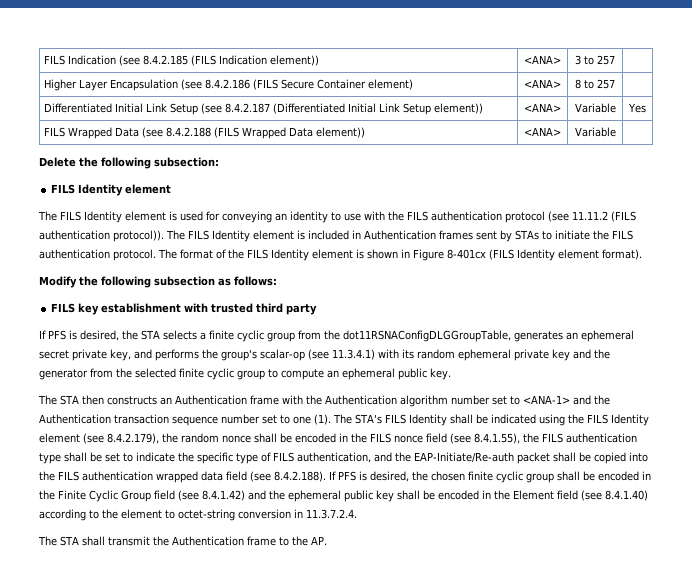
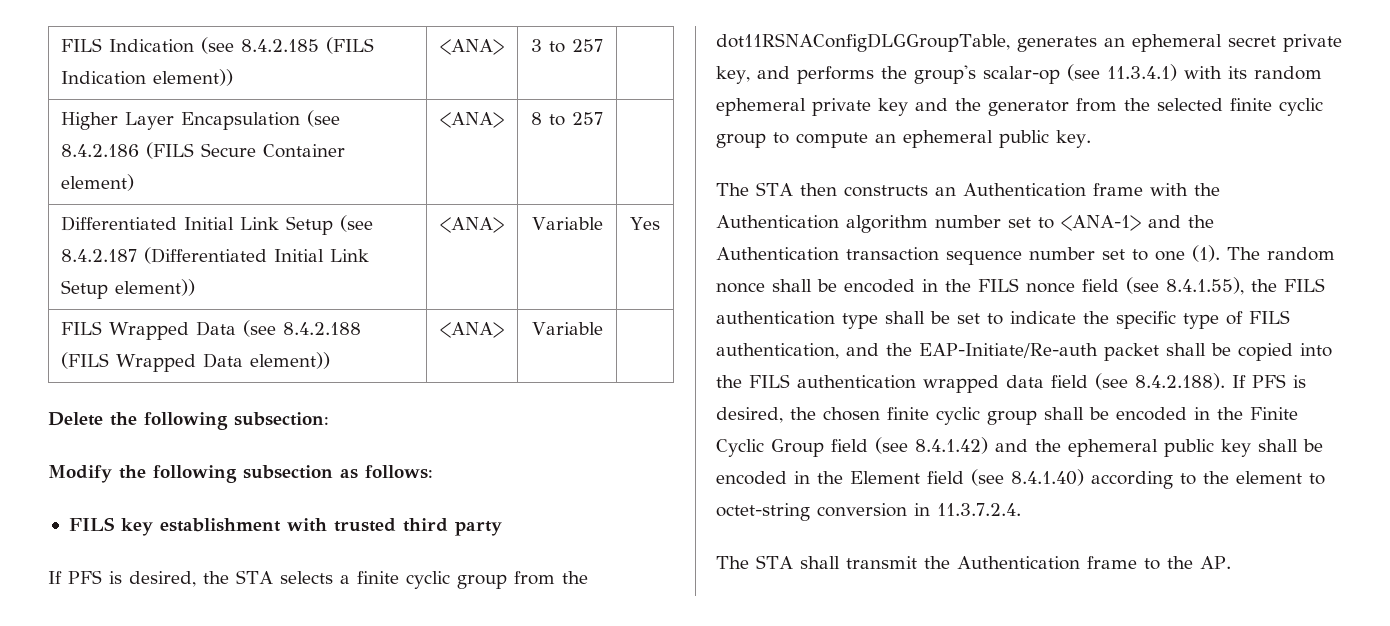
[51,184,172,196] [38,211,636,223] [39,230,633,242] [39,249,642,261] // FILS Identity element // The FILS Identity element is used for conveying an identity to use with the FILS authentication protocol (see 11.11.2 (FILS authentication protocol)). The FILS Identity element is included in Authentication frames sent by STAs to initiate the FILS authentication protocol. The format of the FILS Identity element is shown in Figure 8-401cx (FILS Identity element format). -> (329, 419) none
[355,414,649,426] [39,433,178,444] STA's FILS Identity shall be indicated using the FILS Identity element (see 8.4.2.179), the -> (1260, 253) none

